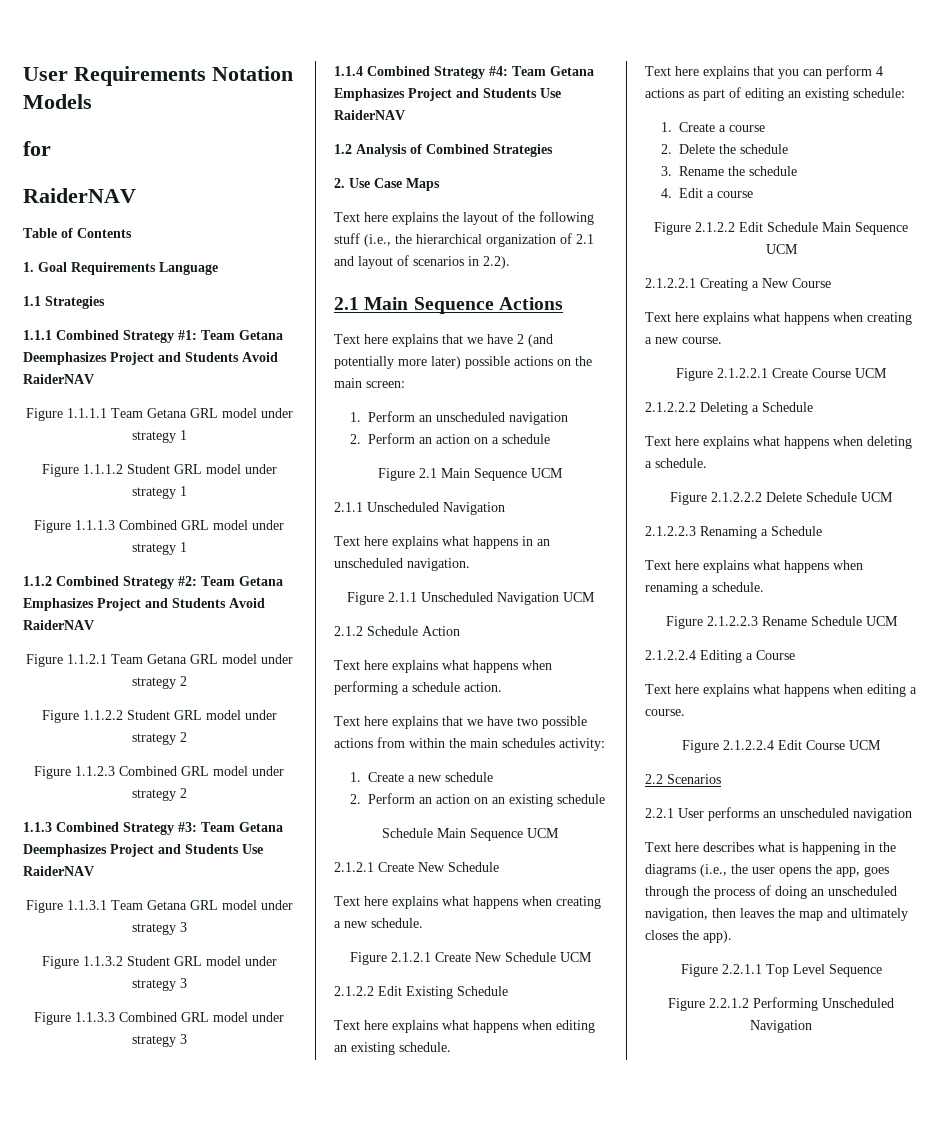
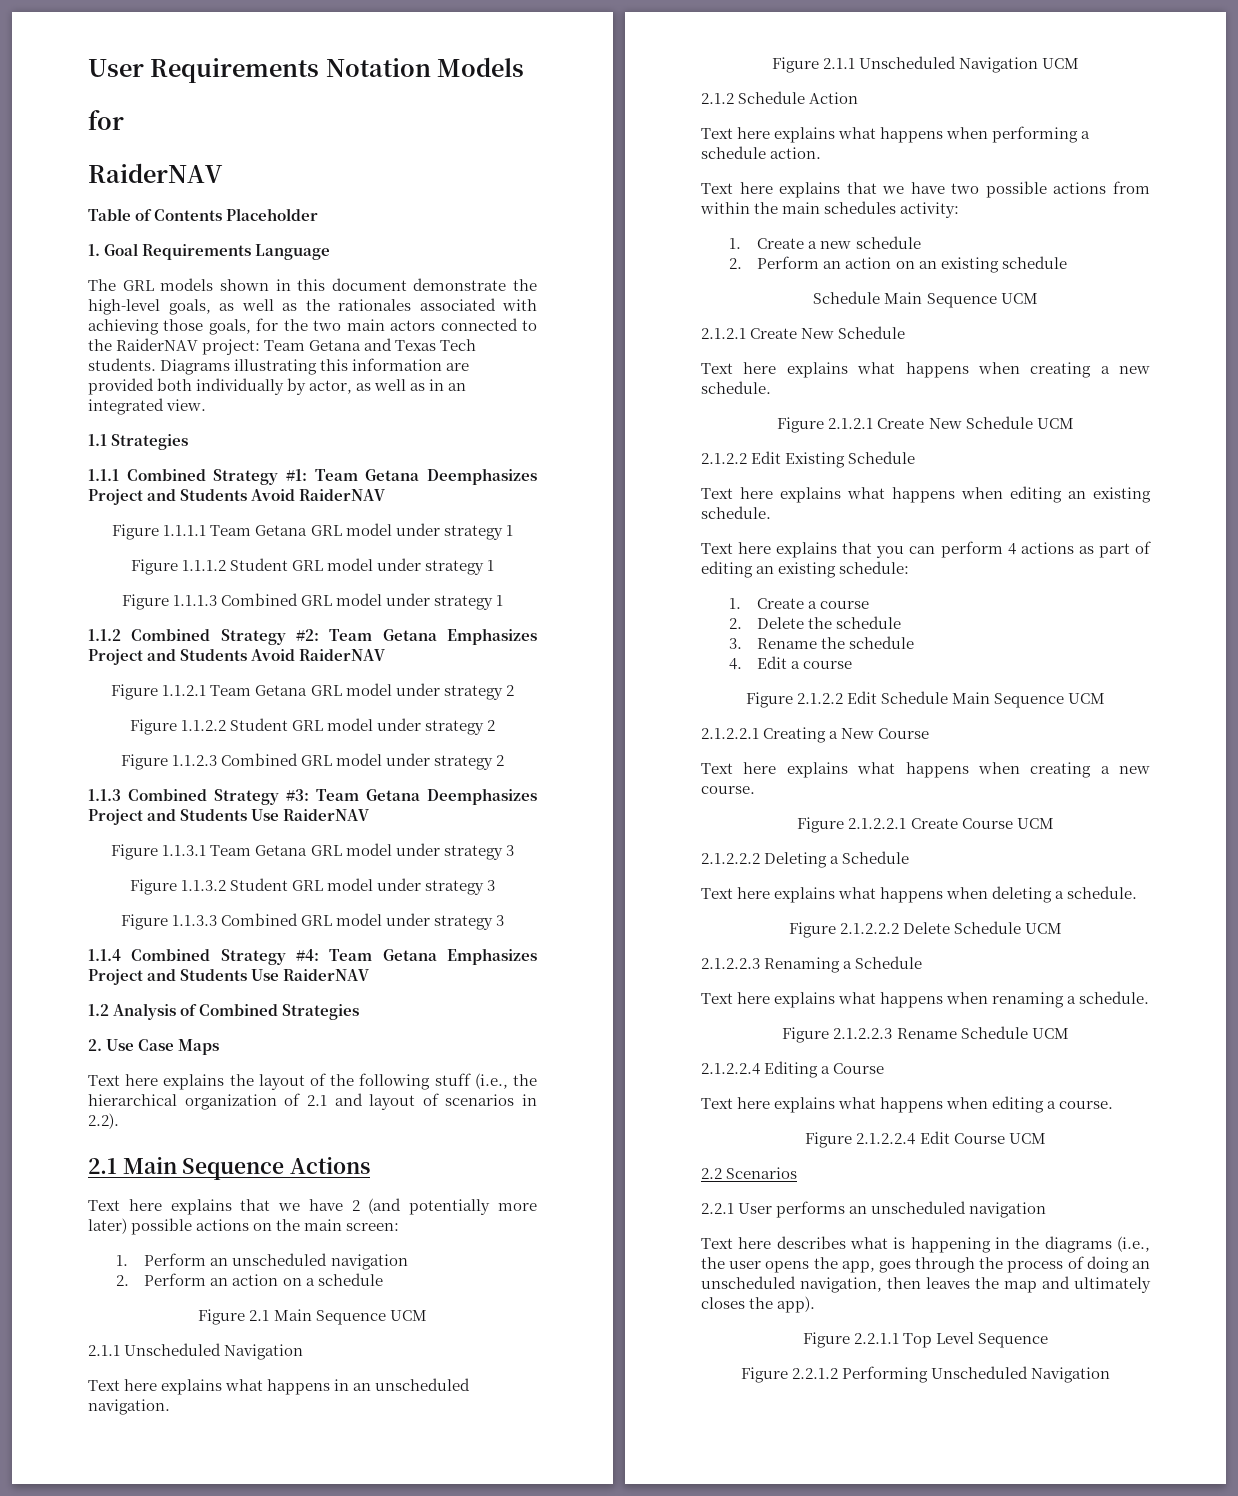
(132, 233) none -> [226,208,319,221] Placeholder
(218, 268) none -> [88,278,537,291] [88,298,537,315] [88,318,537,335] [88,338,477,355] [88,358,470,375] [88,378,467,395] [88,398,207,415] // The GRL models shown in this document demonstrate the high-level goals, as well as the rationales associated with achieving those goals, for the two main actors connected to the RaiderNAV project: Team Getana and Texas Tech students. Diagrams illustrating this information are provided both individually by actor, as well as in an integrated view.

